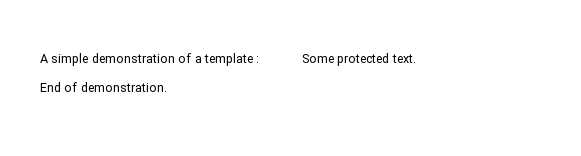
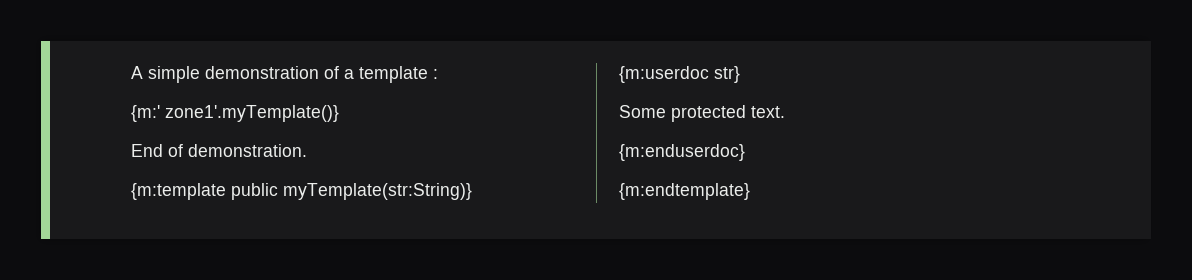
(260, 59) none -> [131,105,339,122] // {m:' zone1'.myTemplate()}
(167, 87) none -> [131,183,472,200] [619,66,740,83] // {m:template public myTemplate(str:String)} // {m:userdoc str}
(416, 58) none -> [619,144,745,161] [619,183,750,200] // {m:enduserdoc} // {m:endtemplate}

